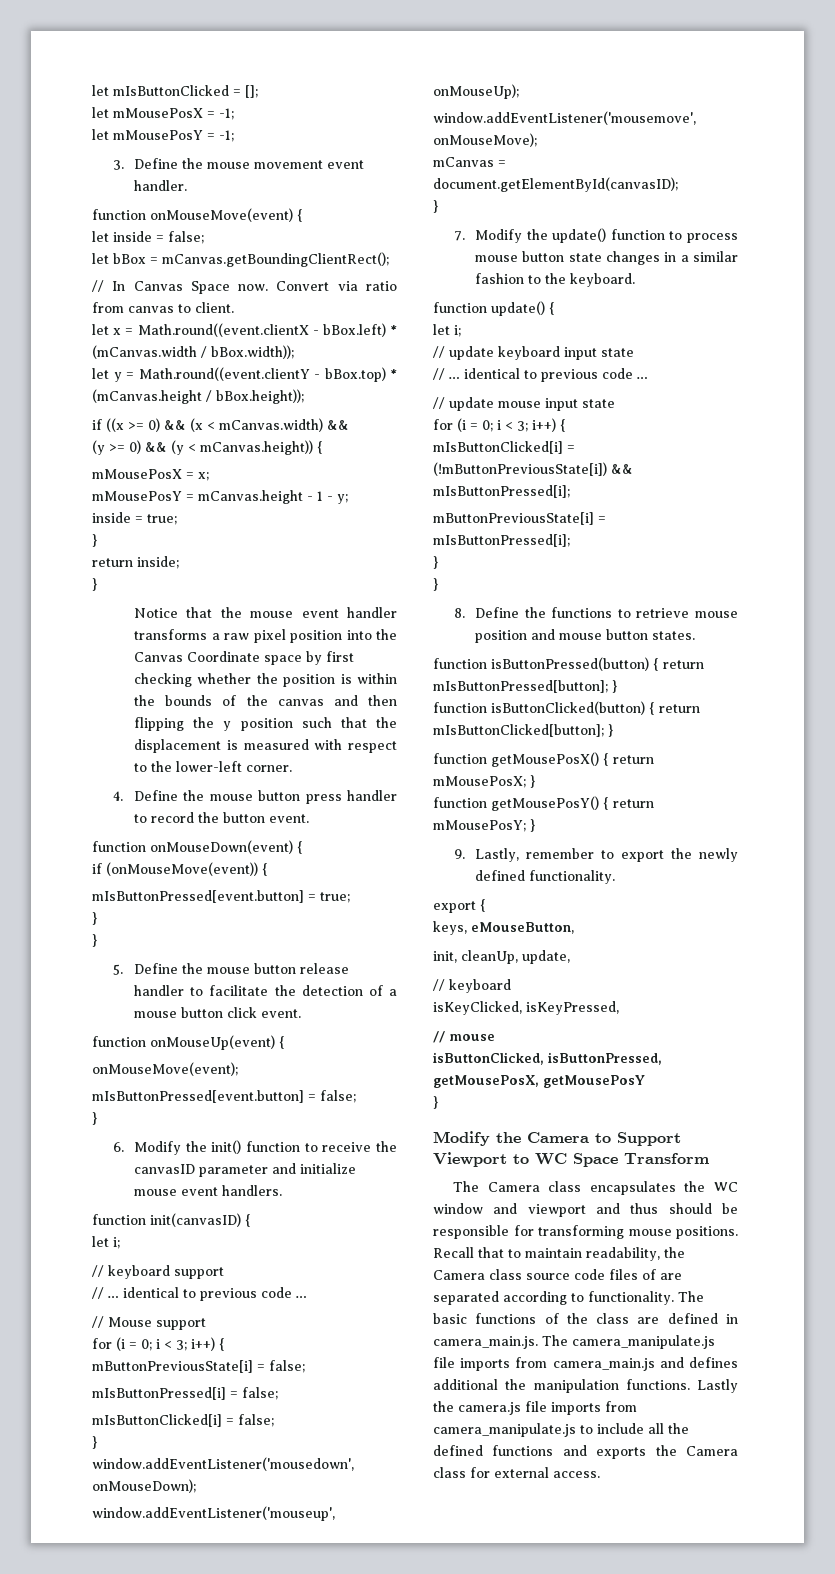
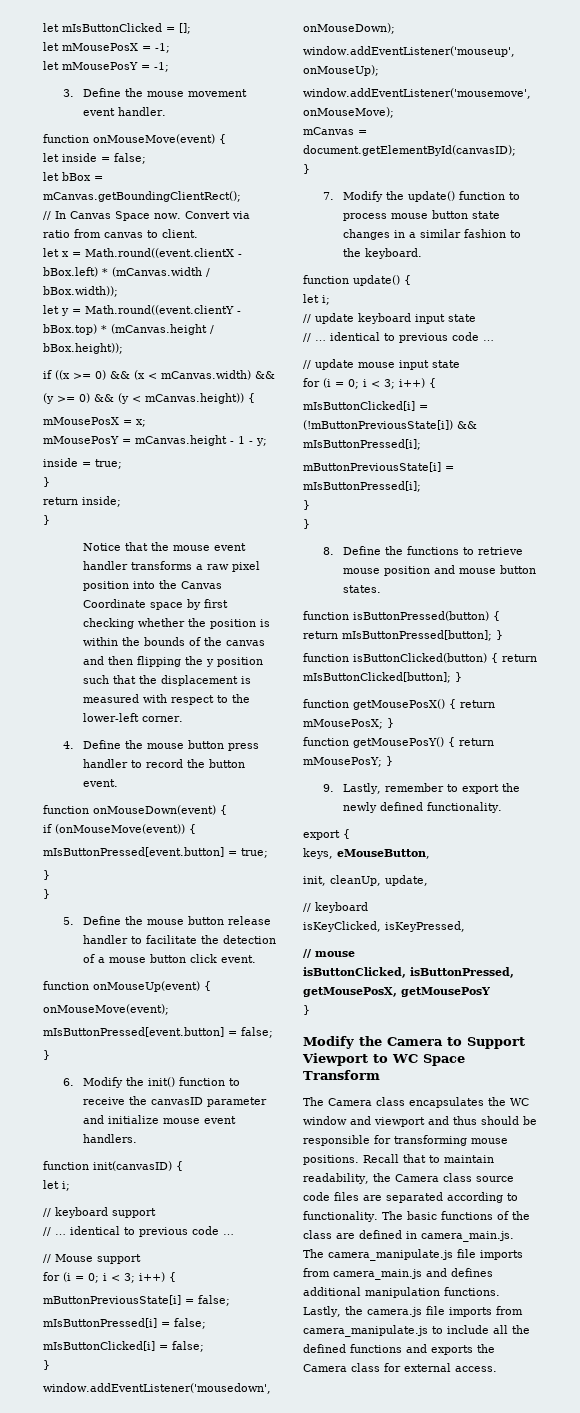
[642,1269,656,1280] of -> (359, 1196) none
[505,1379,527,1390] the -> (361, 1291) none
[697,1379,738,1393] Lastly -> [303,1306,341,1317] Lastly,

